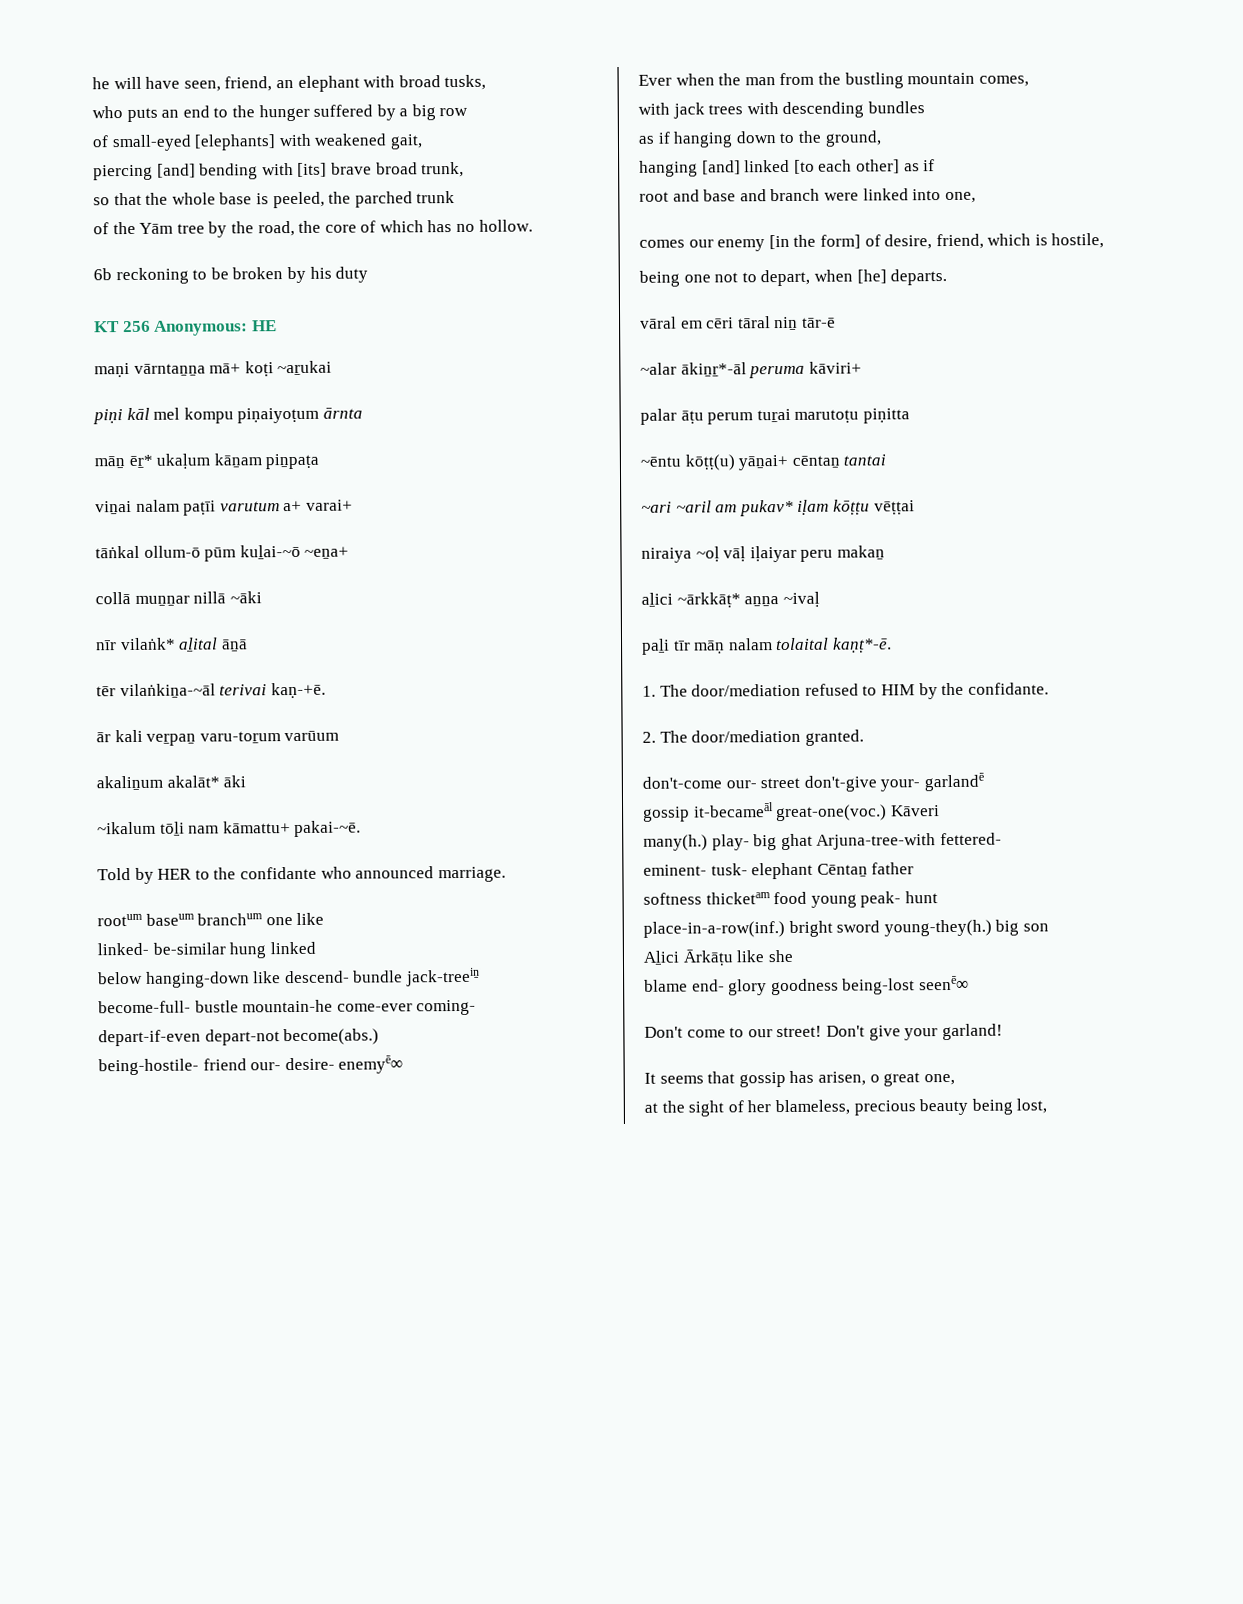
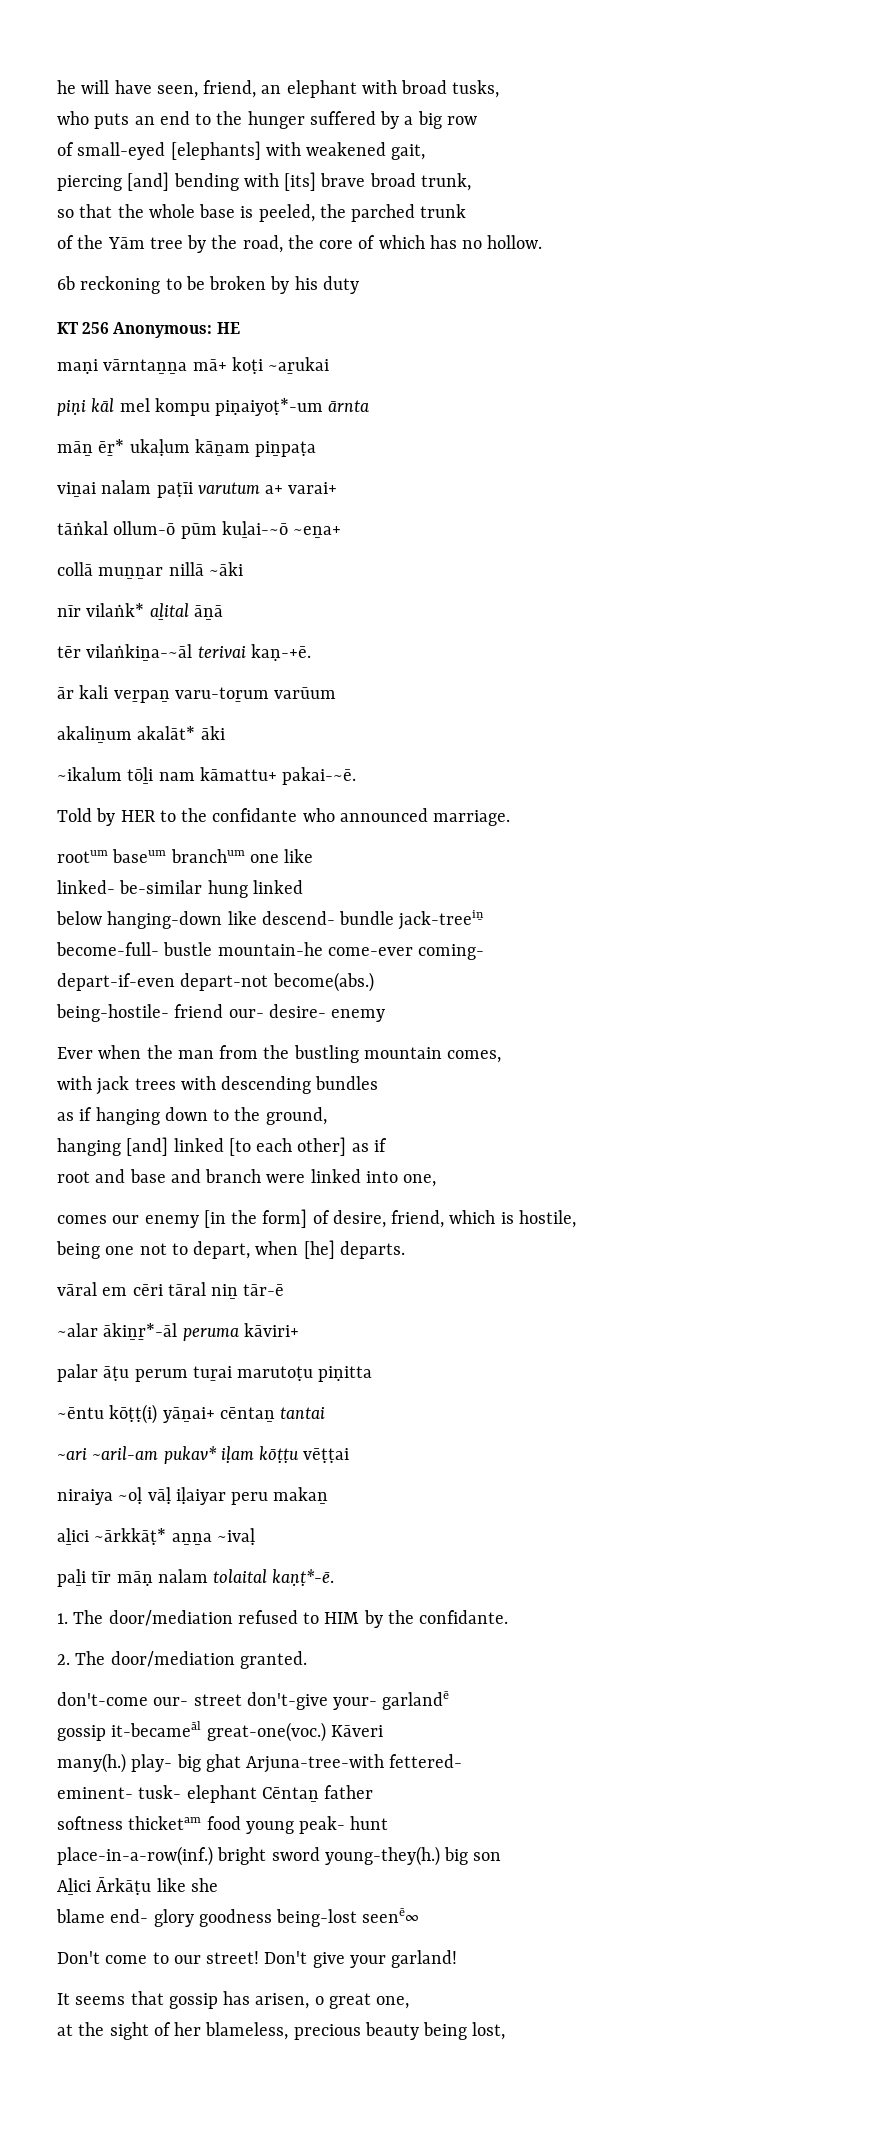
[237,407,320,424] piṇaiyoṭum -> [215,398,324,416] piṇaiyoṭ*-um
[338,1055,404,1074] enemyē∞ -> [331,1009,386,1022] enemy
[684,454,735,471] kōṭṭ(u) -> [109,1404,158,1424] kōṭṭ(i)
[675,500,738,513] ~aril am -> [92,1446,159,1460] ~aril-am

